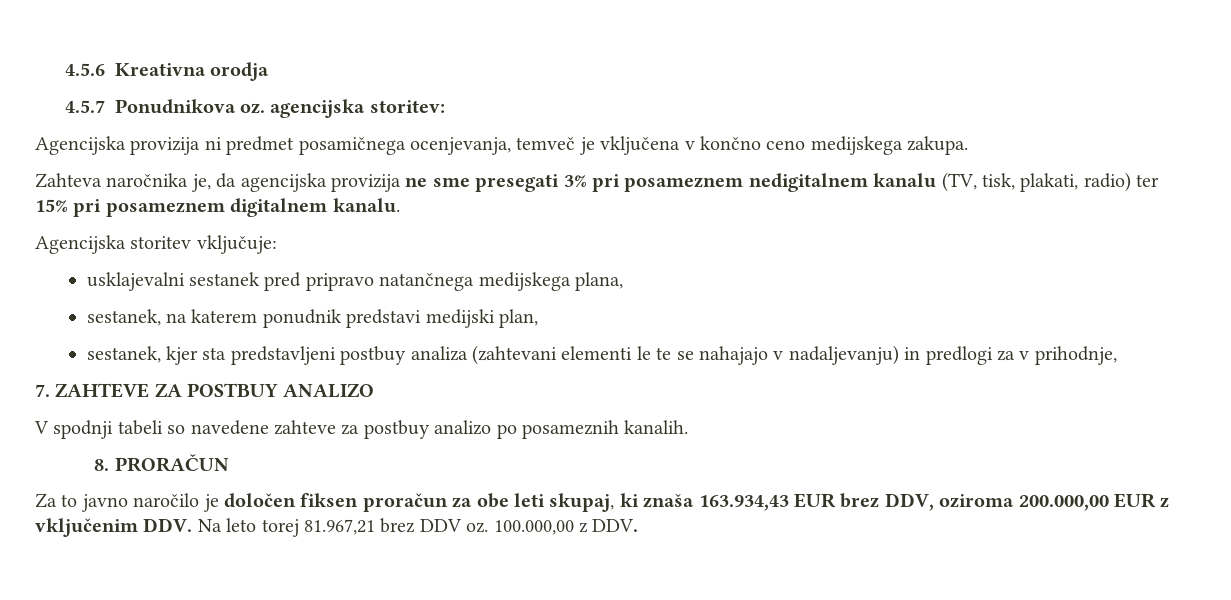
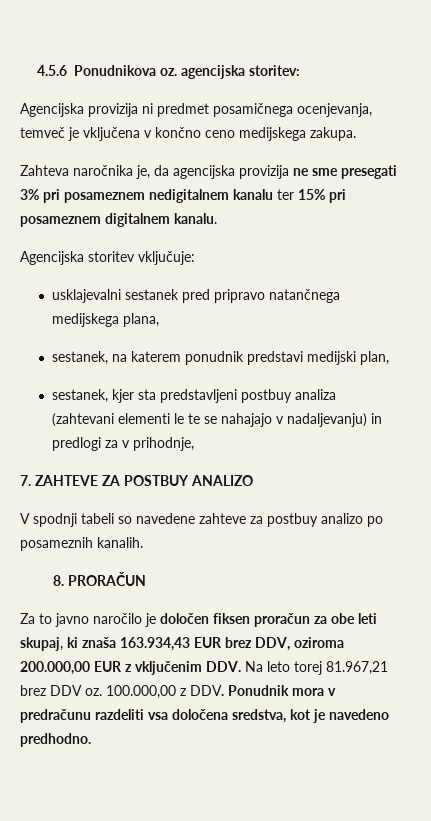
[114,62,270,81] [64,100,105,113] Kreativna orodja // 4.5.7 -> (67, 70) none
[941,172,1131,192] (TV, tisk, plakati, radio) -> (273, 194) none
(639, 525) none -> [228,685,336,696] [20,709,389,723] [20,733,91,747] Ponudnik mora v predračunu razdeliti vsa določena sredstva, kot je navedeno predhodno.

